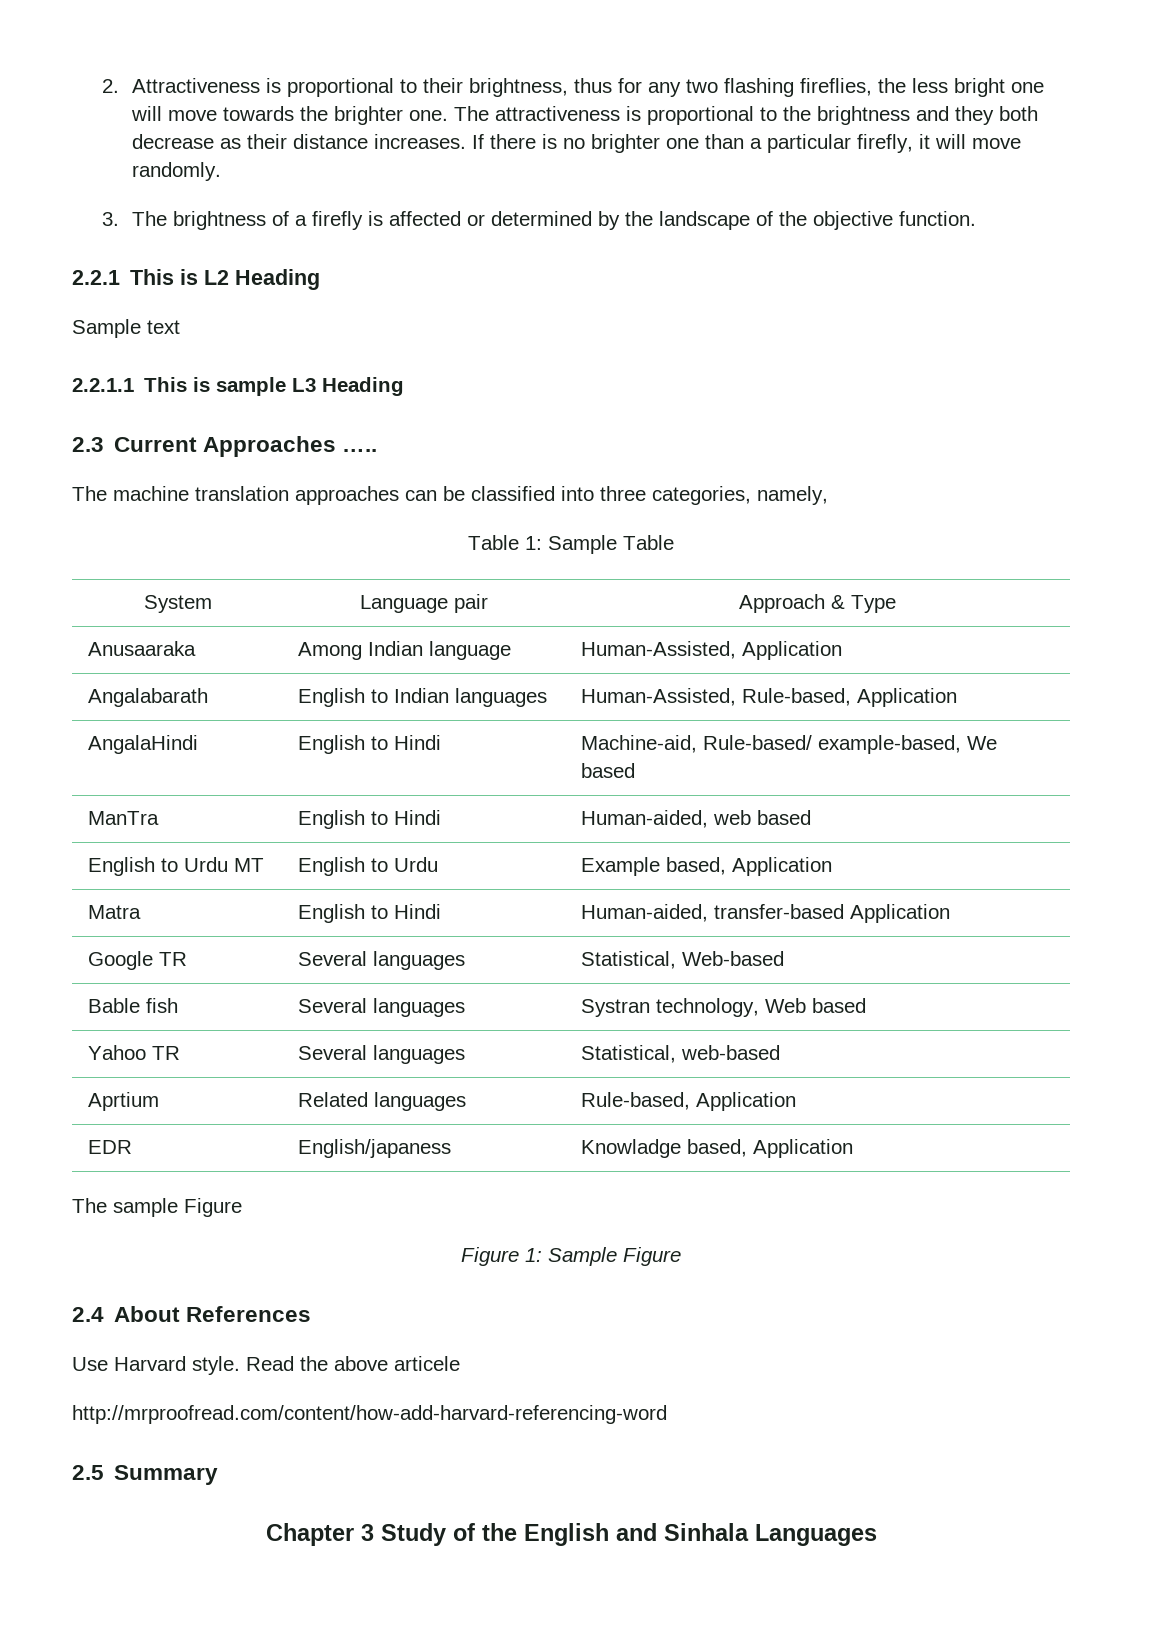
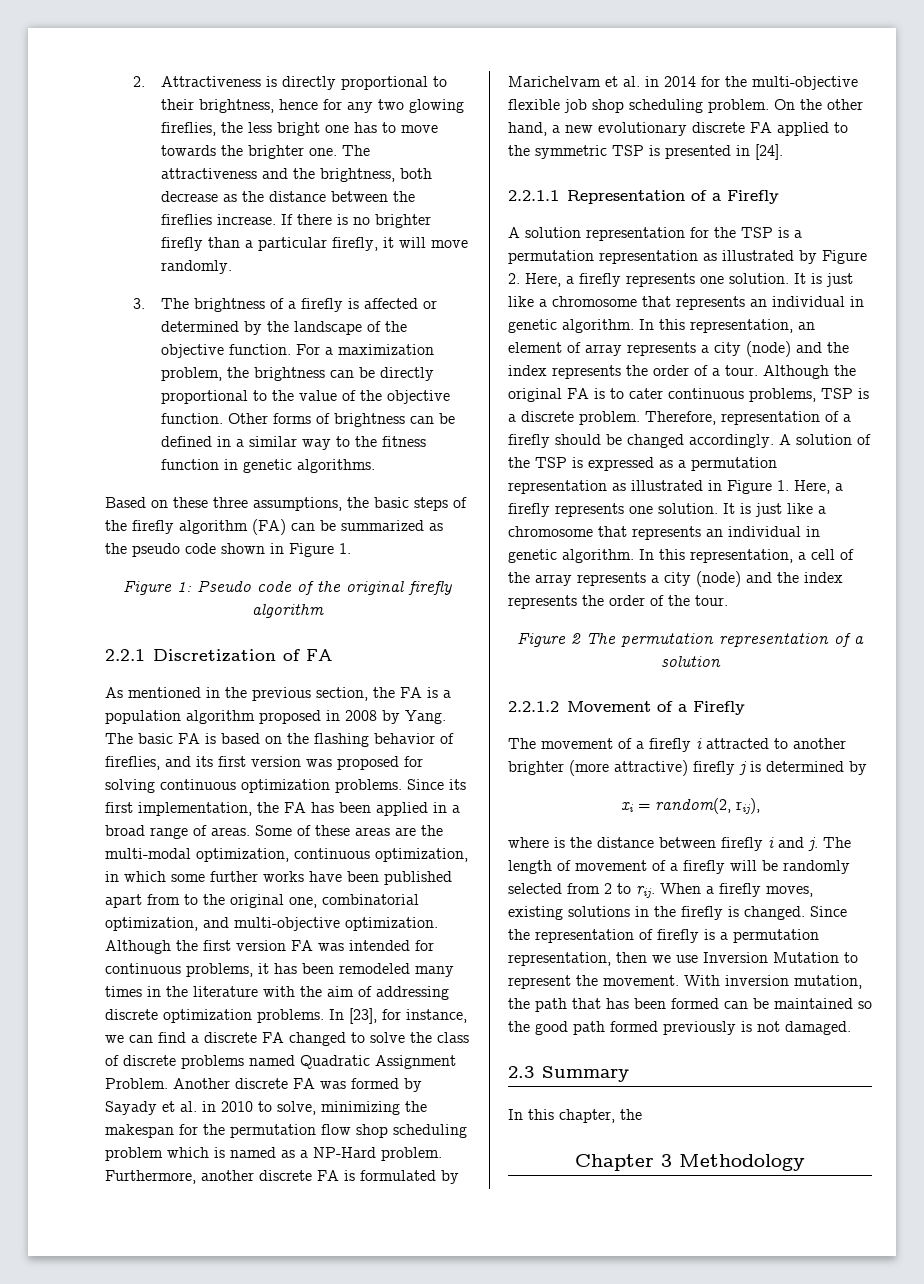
(281, 85) none -> [281,76,336,90] directly
[573,78,612,93] thus -> [278,99,318,110] hence
[723,78,794,97] flashing -> [408,99,464,113] glowing
[130,106,162,121] will -> [353,122,396,133] has to
[625,106,1038,125] [131,134,466,149] is proportional to the brightness and they both decrease as their distance increases. -> [261,168,432,182] [160,191,415,202] [160,214,276,225] and the brightness, both decrease as the distance between the fireflies increase.
[665,138,699,149] one -> [160,237,203,251] firefly
[72,269,321,290] [72,319,180,338] [72,377,405,396] [72,436,378,457] [72,486,828,505] [468,535,674,554] [143,595,212,613] [360,594,488,613] [739,594,896,613] [88,641,197,656] [298,641,512,660] [581,641,843,660] [88,688,209,707] [298,688,548,707] [581,688,958,707] [88,735,199,754] [298,735,442,754] [581,735,998,754] [581,763,636,778] [88,811,160,825] [298,810,442,829] [581,810,812,828] [88,857,265,876] [298,857,439,876] [581,857,833,876] [88,905,142,919] [298,904,442,923] [581,904,951,923] [88,951,188,970] [298,951,466,970] [581,951,785,969] [88,998,179,1013] [298,998,466,1017] [581,998,867,1017] [88,1045,181,1060] [298,1045,466,1064] [581,1045,781,1063] [88,1092,160,1111] [298,1092,467,1111] [581,1092,797,1111] [88,1140,133,1154] [298,1139,452,1158] [581,1139,854,1158] [72,1198,242,1217] // 2.2.1 This is L2 Heading // Sample text // 2.2.1.1 This is sample L3 Heading // 2.3 Current Approaches ….. // The machine translation approaches can be classified into three categories, namely, // Table 1: Sample Table // System | Language pair | Approach & Type // Anusaaraka | Among Indian language | Human-Assisted, Application // Angalabarath | English to Indian languages | Human-Assisted, Rule-based, Application // AngalaHindi | English to Hindi | Machine-aid, Rule-based/ example-based, We based // ManTra | English to Hindi | Human-aided, web based // English to Urdu MT | English to Urdu | Example based, Application // Matra | English to Hindi | Human-aided, transfer-based Application // Google TR | Several languages | Statistical, Web-based // Bable fish | Several languages | Systran technology, Web based // Yahoo TR | Several languages | Statistical, web-based // Aprtium | Related languages | Rule-based, Application // EDR | English/japaness | Knowladge based, Application // The sample Figure -> [295,344,434,355] [160,367,434,381] [160,390,450,404] [160,413,455,427] [160,436,426,450] [160,459,375,473] [105,497,467,511] [105,519,443,535] [105,543,351,557] For a maximization problem, the brightness can be directly proportional to the value of the objective function. Other forms of brightness can be defined in a similar way to the fitness function in genetic algorithms. // Based on these three assumptions, the basic steps of the firefly algorithm (FA) can be summarized as the pseudo code shown in Figure 1.
[548,1247,681,1266] [72,1306,312,1322] [72,1356,460,1375] [72,1405,667,1424] [72,1465,219,1485] [265,1523,877,1546] Sample Figure // 2.4 About References // Use Harvard style. Read the above articele // http://mrproofread.com/content/how-add-harvard-referencing-word // 2.5 Summary // Chapter 3 Study of the English and Sinhala Languages -> [197,580,452,595] [251,604,324,618] [105,649,332,662] [105,687,451,701] [105,710,446,724] [105,733,454,747] [105,756,423,770] [105,779,466,793] [105,802,460,816] [105,825,443,839] [105,848,468,862] [105,871,452,885] [105,894,419,908] [105,917,438,931] [105,940,434,954] [105,963,454,977] [105,986,449,1000] [105,1008,467,1024] [105,1032,469,1046] [105,1055,456,1069] [105,1078,422,1092] [105,1101,427,1115] [105,1124,467,1138] [105,1147,442,1161] [105,1170,459,1184] [508,76,858,90] [508,99,863,113] [508,122,848,136] [508,144,783,160] [508,190,779,204] [508,227,802,241] [508,250,867,264] [508,273,853,287] [508,296,864,310] [508,319,815,333] [508,341,849,357] [508,365,856,379] [508,388,869,402] [508,411,851,425] [508,434,871,448] [508,457,777,471] [508,480,843,494] [508,503,826,517] [508,526,820,540] [508,549,854,563] [508,571,843,587] [508,595,728,609] [517,633,864,647] [660,656,721,667] [508,701,745,715] [508,738,846,752] [508,760,867,776] [620,798,760,814] [508,837,851,851] [508,860,850,874] [508,883,813,898] [508,906,847,920] [508,929,819,943] [508,952,858,966] [508,975,862,989] [508,998,872,1012] [508,1021,851,1035] [508,1066,629,1082] [508,1109,642,1123] [575,1154,805,1171] Pseudo code of the original firefly algorithm // 2.2.1 Discretization of FA // As mentioned in the previous section, the FA is a population algorithm proposed in 2008 by Yang. The basic FA is based on the flashing behavior of fireflies, and its first version was proposed for solving continuous optimization problems. Since its first implementation, the FA has been applied in a broad range of areas. Some of these areas are the multi-modal optimization, continuous optimization, in which some further works have been published apart from to the original one, combinatorial optimization, and multi-objective optimization. Although the first version FA was intended for continuous problems, it has been remodeled many times in the literature with the aim of addressing discrete optimization problems. In [23], for instance, we can find a discrete FA changed to solve the class of discrete problems named Quadratic Assignment Problem. Another discrete FA was formed by Sayady et al. in 2010 to solve, minimizing the makespan for the permutation flow shop scheduling problem which is named as a NP-Hard problem. Furthermore, another discrete FA is formulated by Marichelvam et al. in 2014 for the multi-objective flexible job shop scheduling problem. On the other hand, a new evolutionary discrete FA applied to the symmetric TSP is presented in [24]. // 2.2.1.1 Representation of a Firefly // A solution representation for the TSP is a permutation representation as illustrated by Figure 2. Here, a firefly represents one solution. It is just like a chromosome that represents an individual in genetic algorithm. In this representation, an element of array represents a city (node) and the index represents the order of a tour. Although the original FA is to cater continuous problems, TSP is a discrete problem. Therefore, representation of a firefly should be changed accordingly. A solution of the TSP is expressed as a permutation representation as illustrated in Figure 1. Here, a firefly represents one solution. It is just like a chromosome that represents an individual in genetic algorithm. In this representation, a cell of the array represents a city (node) and the index represents the order of the tour. // Figure 2 The permutation representation of a solution // 2.2.1.2 Movement of a Firefly // The movement of a firefly i attracted to another brighter (more attractive) firefly j is determined by // xi = random(2, rij), // where is the distance between firefly i and j. The length of movement of a firefly will be randomly selected from 2 to rij. When a firefly moves, existing solutions in the firefly is changed. Since the representation of firefly is a permutation representation, then we use Inversion Mutation to represent the movement. With inversion mutation, the path that has been formed can be maintained so the good path formed previously is not damaged. // 2.3 Summary // In this chapter, the // Chapter 3 Methodology

